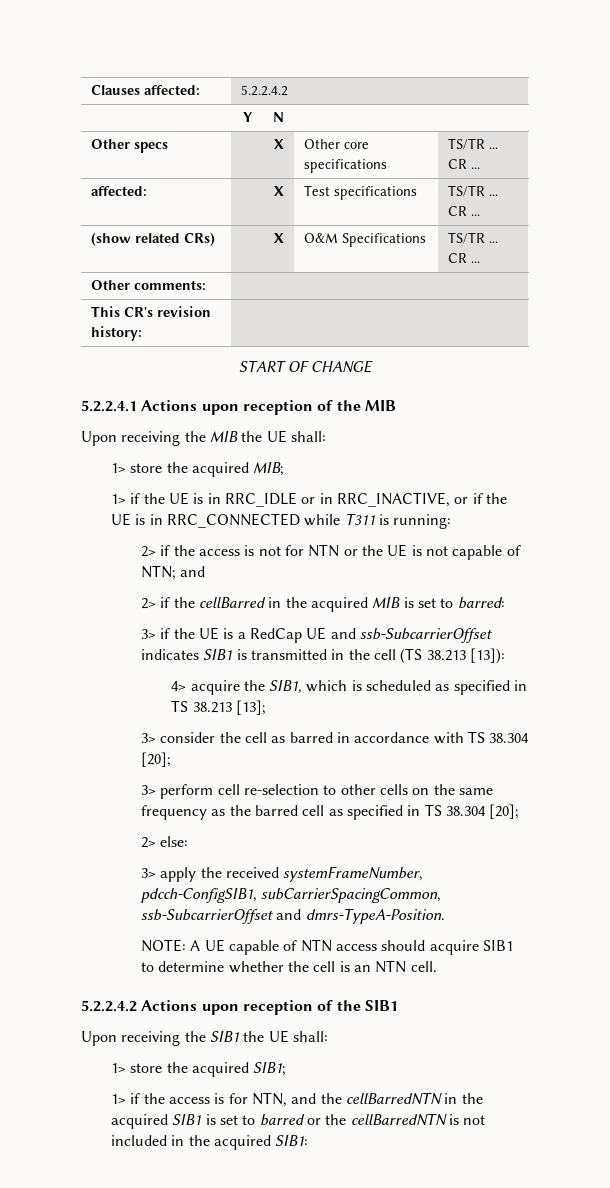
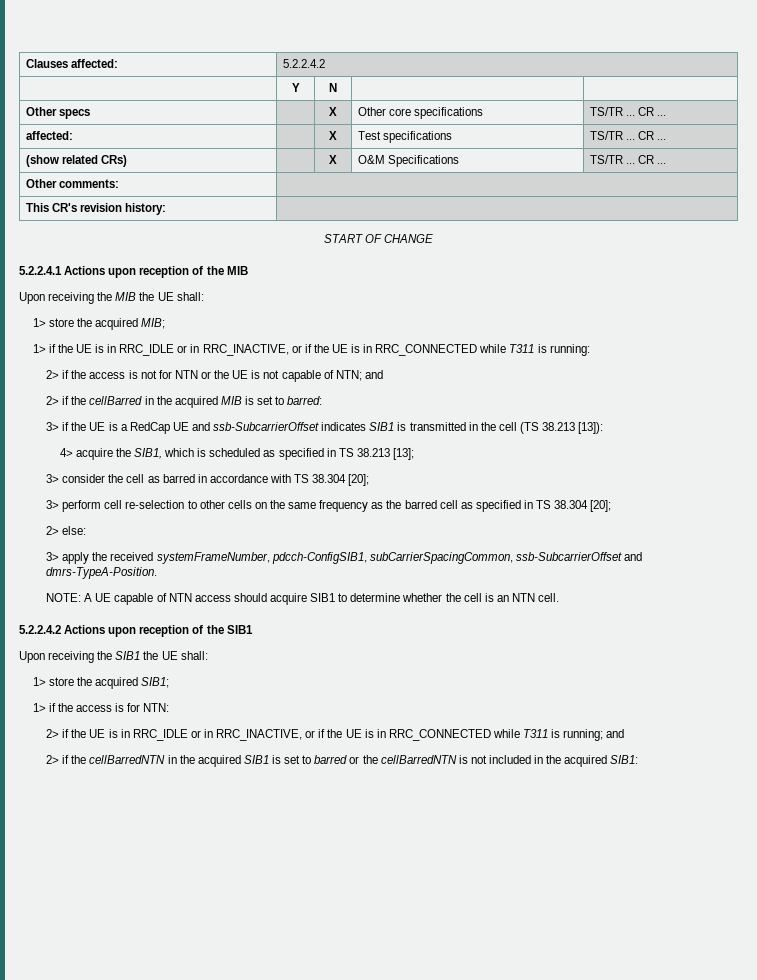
[251,1092,317,1107] NTN, and -> [143,703,170,712] [46,729,625,741] [46,755,70,764] NTN: // 2> if the UE is in RRC_IDLE or in RRC_INACTIVE, or if the UE is in RRC_CONNECTED while T311 is running; and // 2> if

